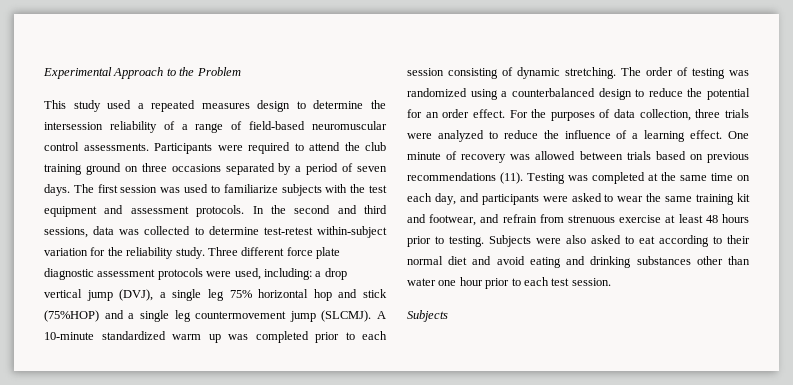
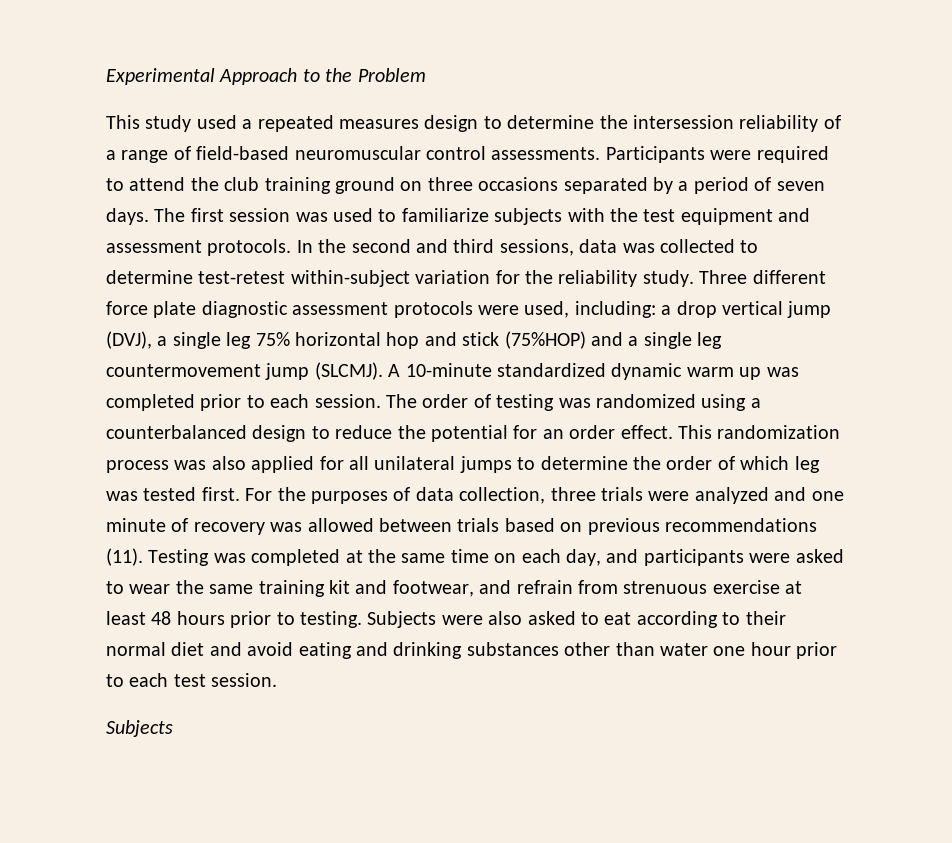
(166, 335) none -> [611,363,683,380] dynamic
[407,67,616,79] session consisting of dynamic stretching. -> [314,394,381,408] session.
(505, 113) none -> [677,425,841,439] [106,456,820,473] [106,487,240,501] This randomization process was also applied for all unilateral jumps to determine the order of which leg was tested first.
[488,130,749,142] to reduce the influence of a learning effect. One -> [774,487,844,501] and one

